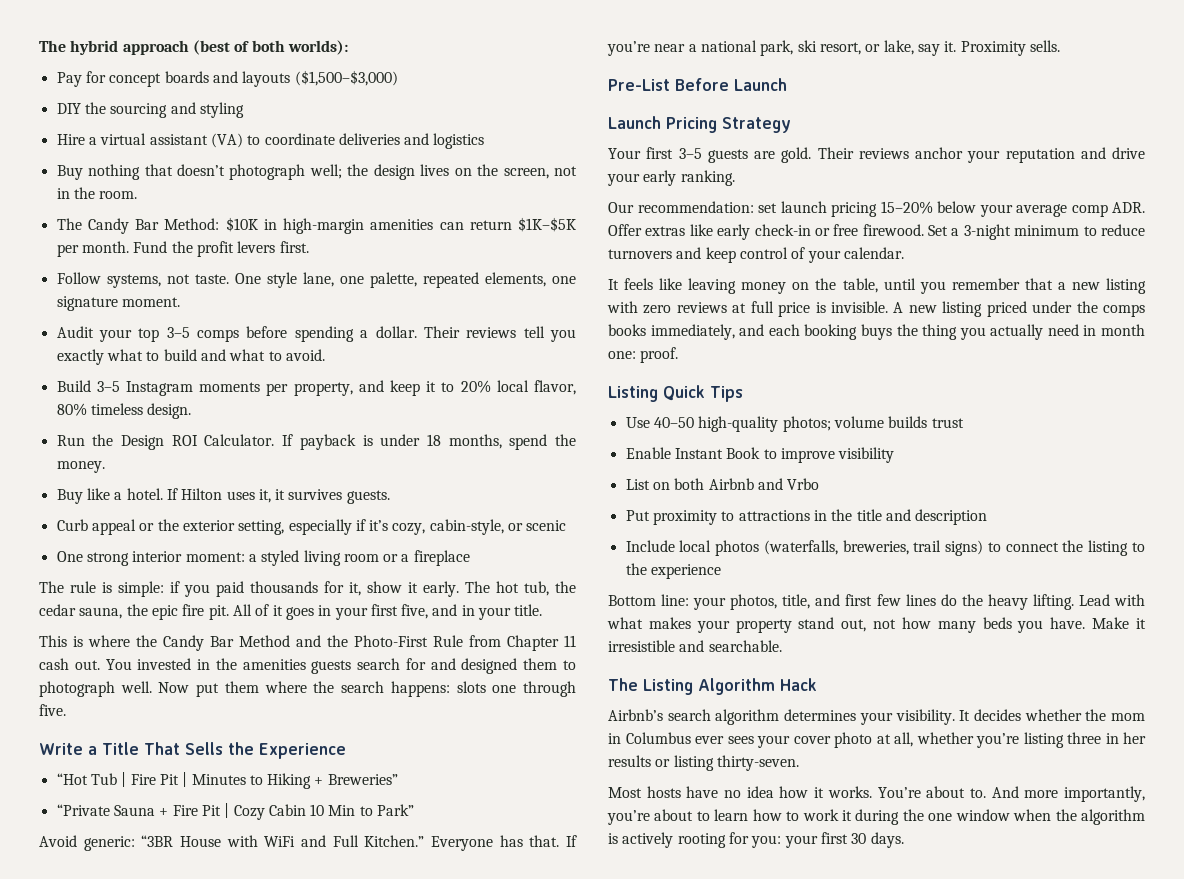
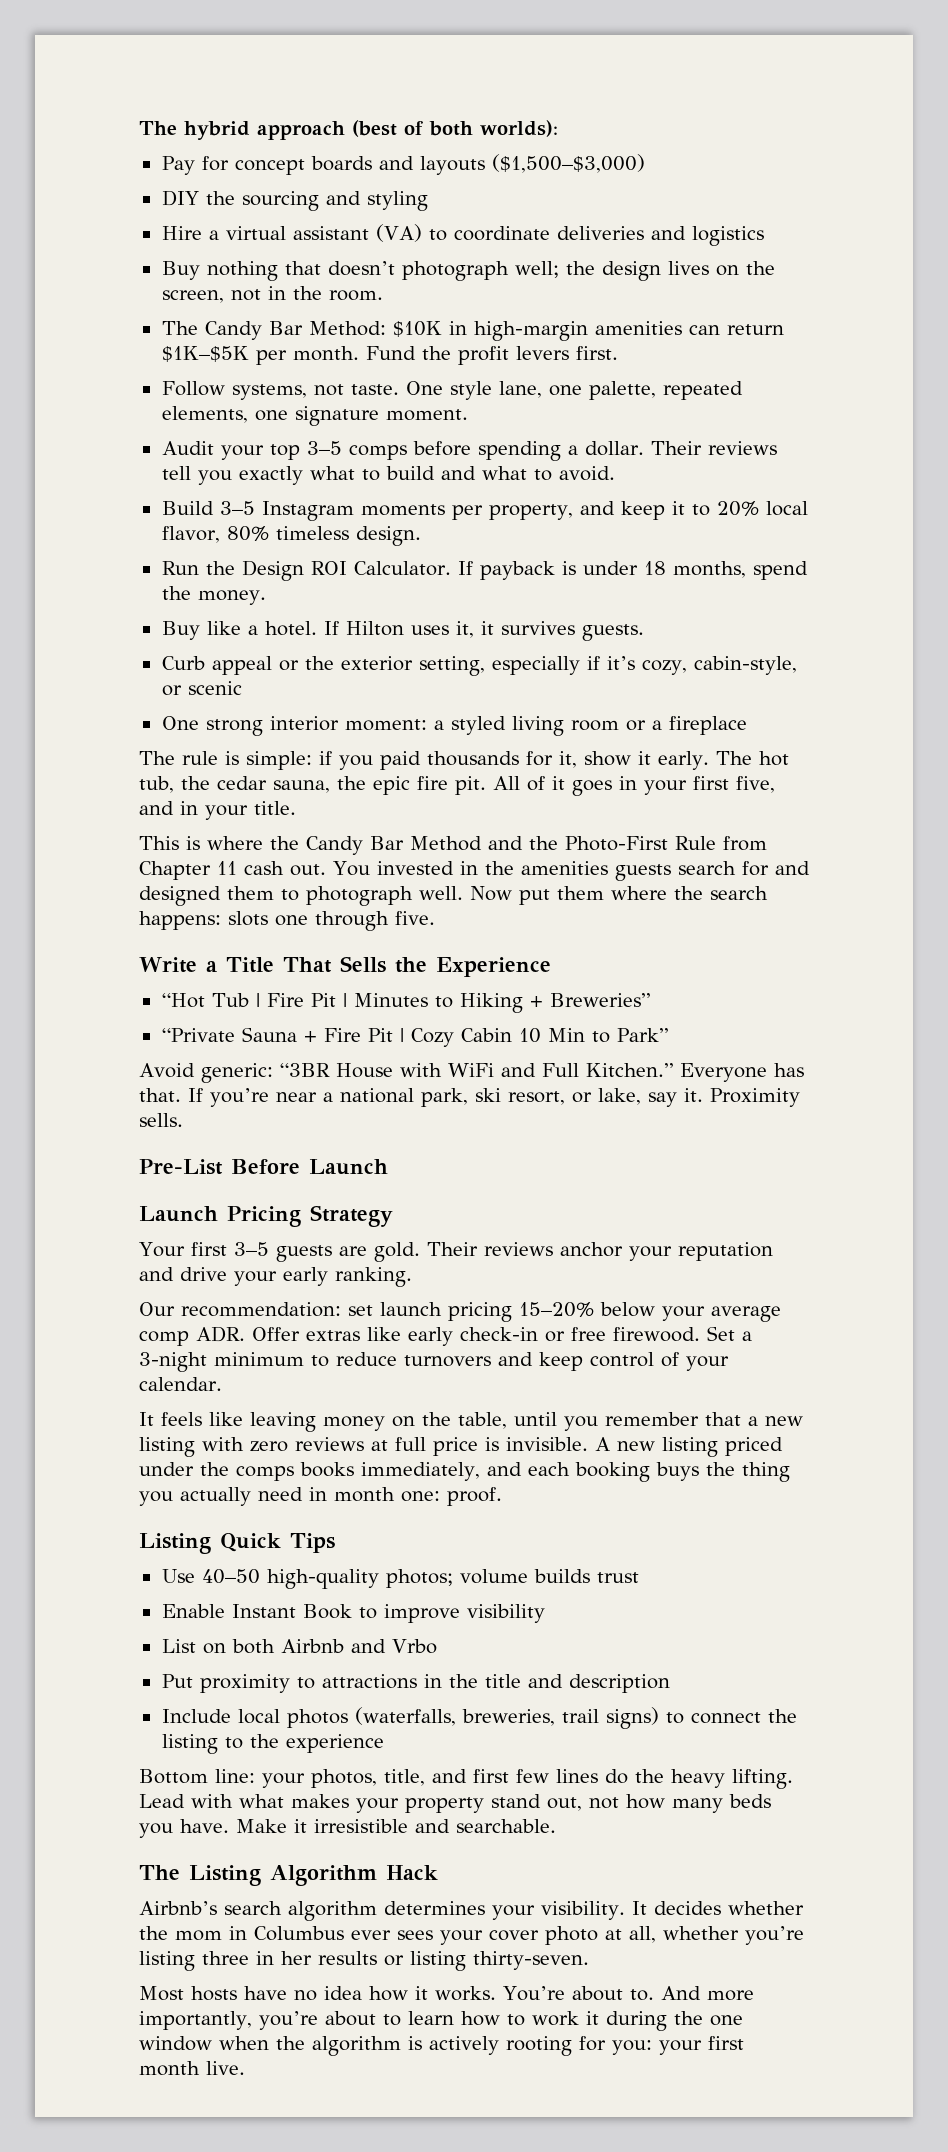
[851,832,904,848] 30 days. -> [139,2061,245,2076] month live.

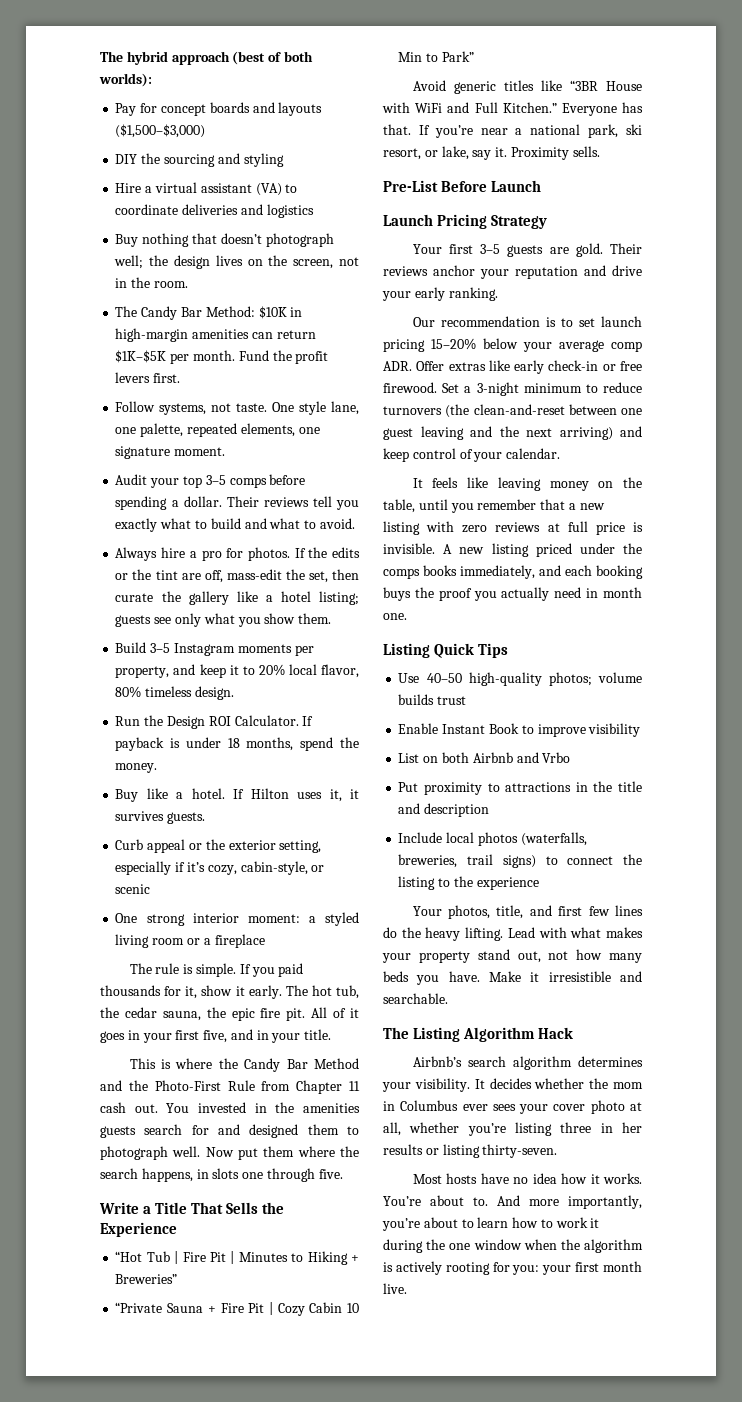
(615, 473) none -> [115,547,360,561] [115,569,359,583] [115,591,359,605] [115,613,332,627] // Always hire a pro for photos. If the edits or the tint are off, mass-edit the set, then curate the gallery like a hotel listing; guests see only what you show them.
[246,751,332,770] simple: if -> [195,963,251,977] simple. If
[139,911,221,930] happens: -> [141,1168,209,1182] happens, in
[200,1063,273,1083] generic: -> [453,80,562,94] generic titles like
[181,1302,341,1317] recommendation: -> [440,316,573,327] recommendation is to
(491, 1361) none -> [445,404,642,418] [383,426,613,440] (the clean-and-reset between one guest leaving and the next arriving)
[741,1462,790,1482] thing -> [438,588,472,601] proof
[401,1487,502,1506] one: proof. -> [383,613,407,620] one.
[139,1769,305,1788] Bottom line: your -> [412,906,442,916] Your

